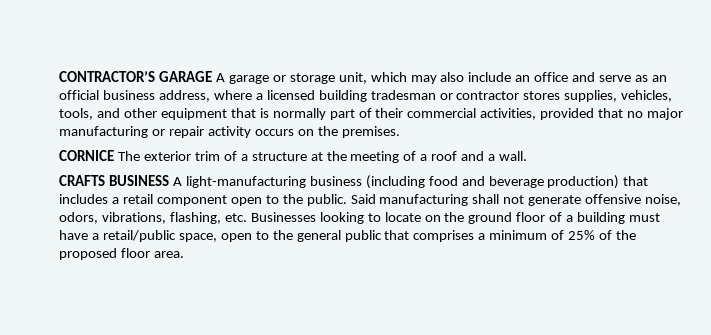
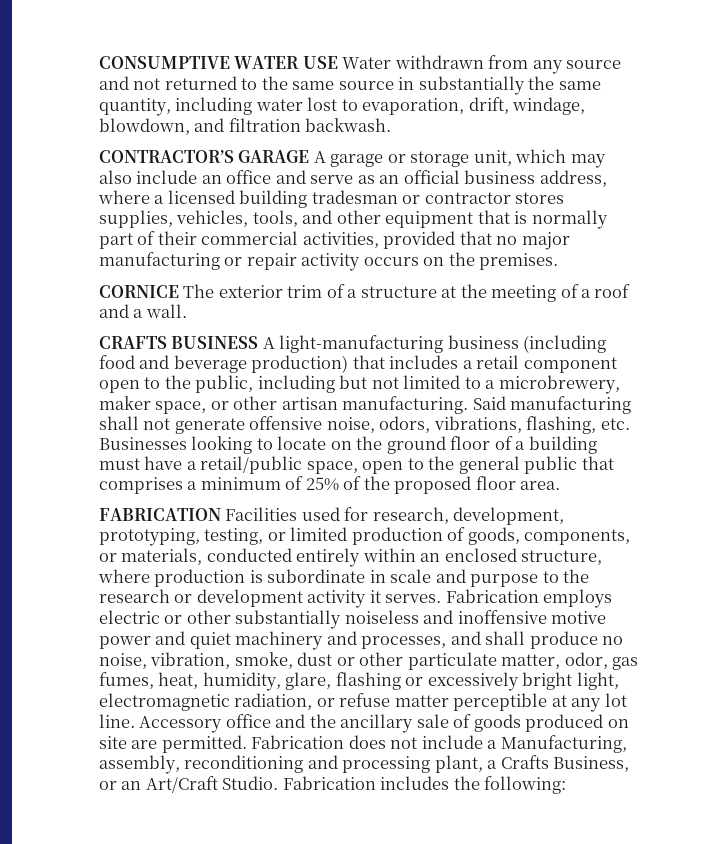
(59, 76) none -> [98,55,622,74] [98,76,601,95] [98,97,586,116] [98,118,392,135] CONSUMPTIVE WATER USE Water withdrawn from any source and not returned to the same source in substantially the same quantity, including water lost to evaporation, drift, windage, blowdown, and filtration backwash. //
[306,194,347,206] public. -> [195,375,620,394] [98,396,469,414] public, including but not limited to a microbrewery, maker space, or other artisan manufacturing.
(185, 254) none -> [98,507,565,525] [98,527,631,546] [98,548,603,567] [97,569,590,587] [98,589,613,608] [98,610,607,629] [98,631,624,650] [98,652,639,670] [98,672,619,691] [98,693,627,712] [98,714,629,733] [98,735,627,753] [98,755,630,774] [98,776,567,794] // FABRICATION Facilities used for research, development, prototyping, testing, or limited production of goods, components, or materials, conducted entirely within an enclosed structure, where production is subordinate in scale and purpose to the research or development activity it serves. Fabrication employs electric or other substantially noiseless and inoffensive motive power and quiet machinery and processes, and shall produce no noise, vibration, smoke, dust or other particulate matter, odor, gas fumes, heat, humidity, glare, flashing or excessively bright light, electromagnetic radiation, or refuse matter perceptible at any lot line. Accessory office and the ancillary sale of goods produced on site are permitted. Fabrication does not include a Manufacturing, assembly, reconditioning and processing plant, a Crafts Business, or an Art/Craft Studio. Fabrication includes the following:

